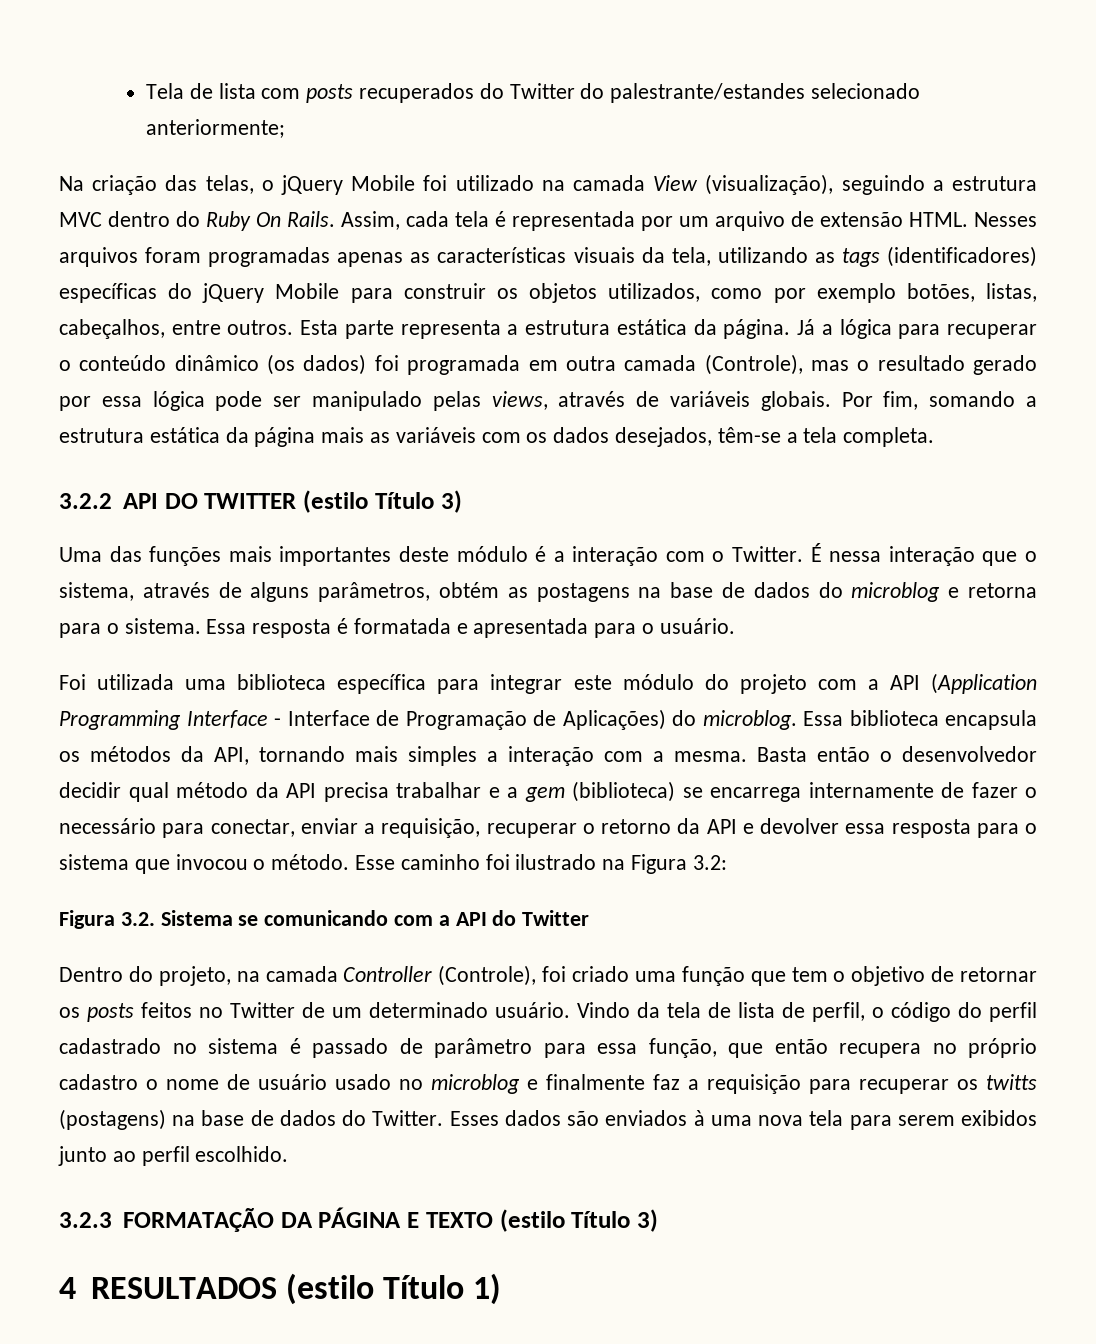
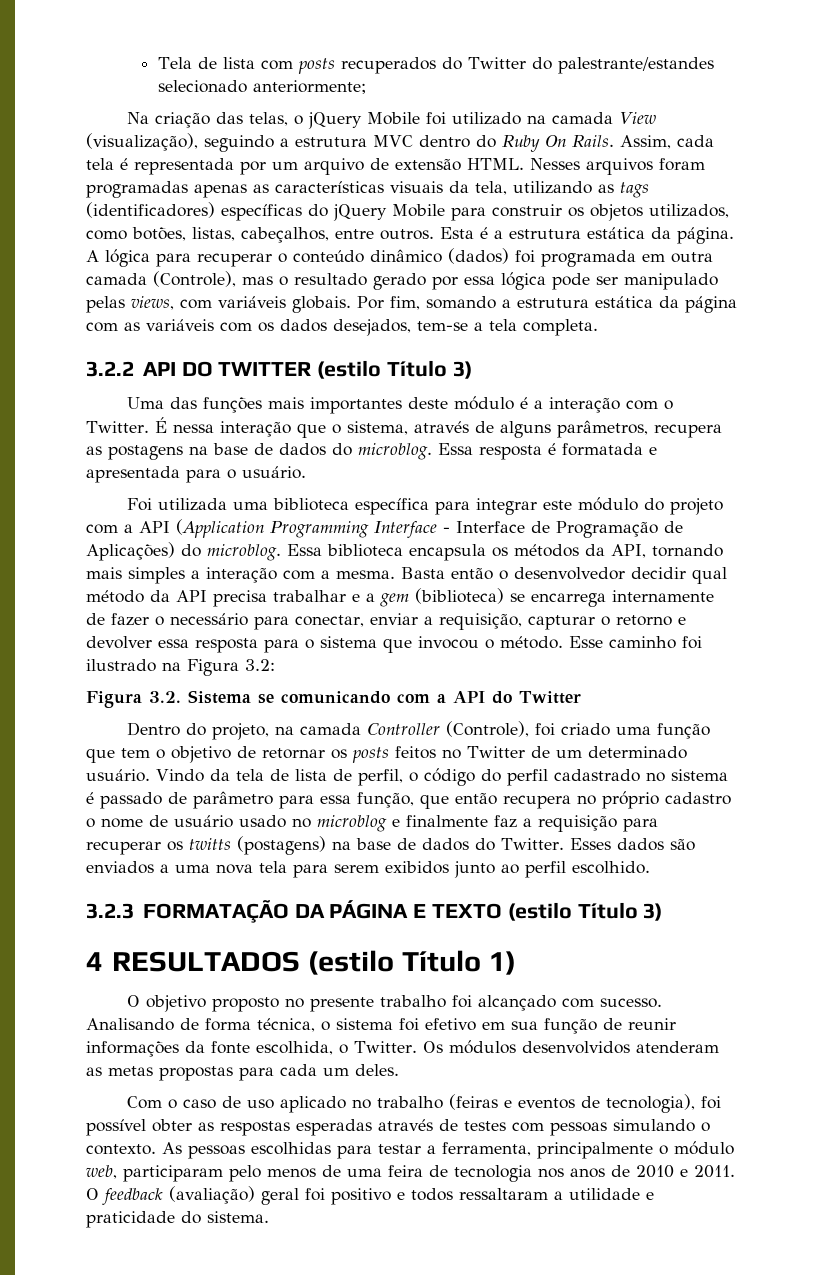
[773,283,896,303] por exemplo -> (127, 235) none
[344,320,501,339] parte representa -> [480,227,488,239] é
[797,319,833,335] Já a -> [86,250,99,262] A
[267,354,367,375] (os dados) -> [448,248,509,264] (dados)
[558,391,660,407] através de -> [180,299,212,309] com
[321,427,365,443] mais -> [86,322,118,332] com
[717,427,781,443] têm-se -> [417,321,468,331] tem-se
[439,582,500,598] obtém -> [653,424,722,438] recupera
[851,582,1037,602] [59,618,201,638] microblog e retorna para o sistema. -> [358,443,432,460] microblog.
[486,823,577,838] recuperar -> [528,615,595,630] capturar
[677,818,737,834] da API -> (672, 620) none
[693,1110,705,1126] à -> [160,864,169,873] a
(501, 1289) none -> [127,995,663,1012] [86,1018,676,1034] [86,1040,719,1057] [86,1064,399,1081] [127,1094,722,1113] [86,1119,710,1136] [86,1141,734,1159] [86,1165,735,1182] [86,1186,654,1205] [86,1211,269,1228] // O objetivo proposto no presente trabalho foi alcançado com sucesso. Analisando de forma técnica, o sistema foi efetivo em sua função de reunir informações da fonte escolhida, o Twitter. Os módulos desenvolvidos atenderam as metas propostas para cada um deles. // Com o caso de uso aplicado no trabalho (feiras e eventos de tecnologia), foi possível obter as respostas esperadas através de testes com pessoas simulando o contexto. As pessoas escolhidas para testar a ferramenta, principalmente o módulo web, participaram pelo menos de uma feira de tecnologia nos anos de 2010 e 2011. O feedback (avaliação) geral foi positivo e todos ressaltaram a utilidade e praticidade do sistema.

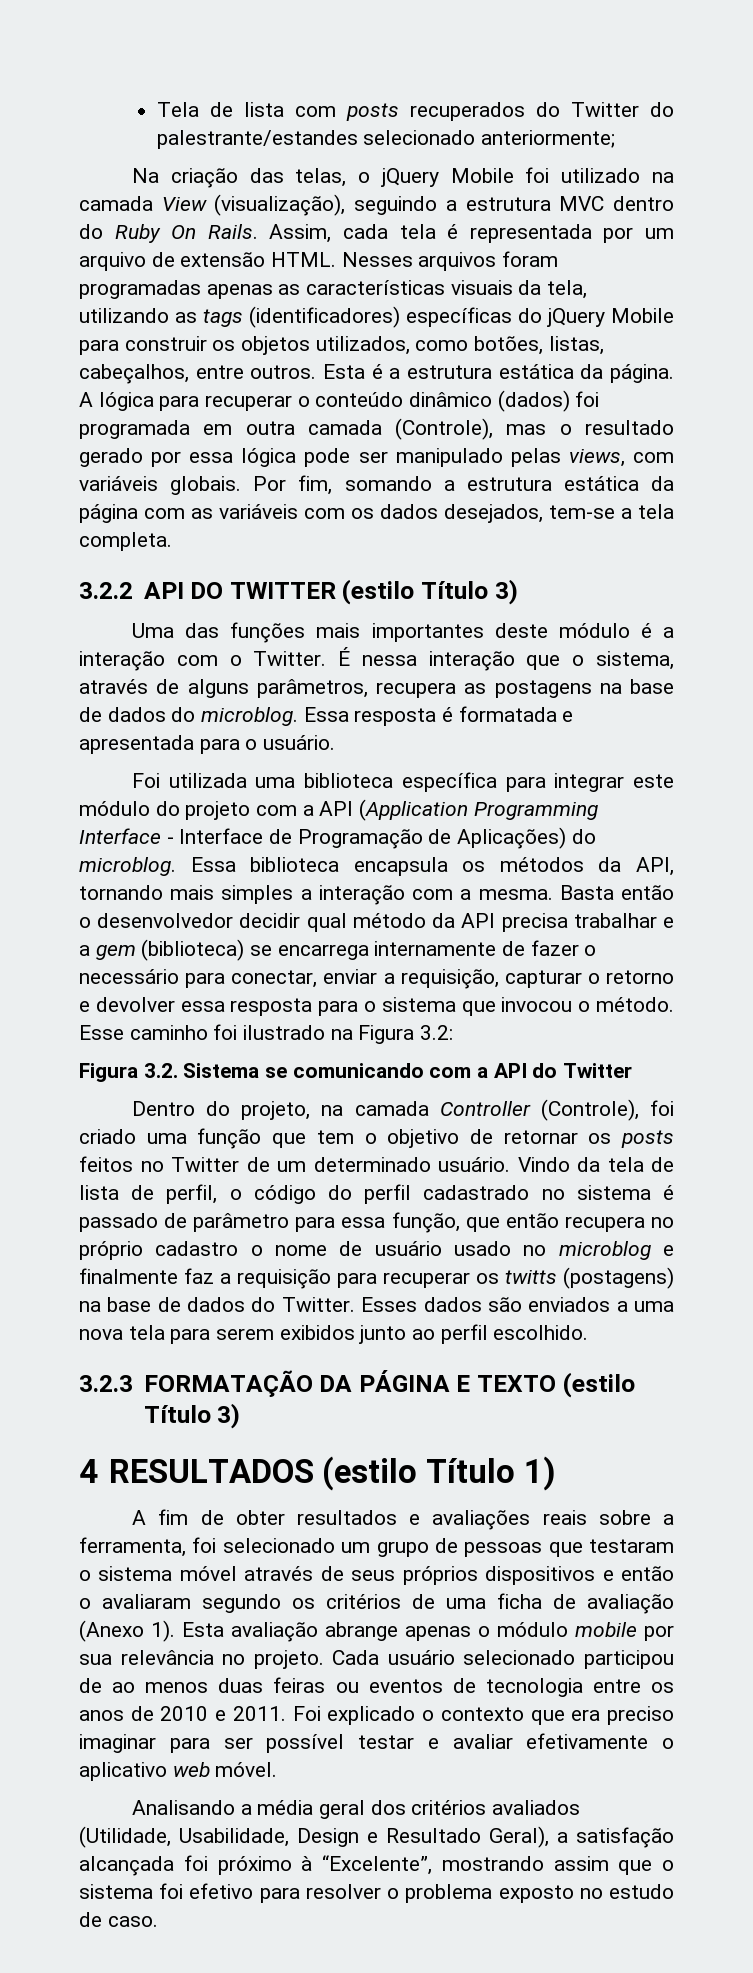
[127,995,663,1012] [86,1018,676,1034] [86,1040,719,1057] [86,1064,399,1081] [127,1094,722,1113] [86,1119,710,1136] [86,1141,734,1159] [86,1165,564,1182] O objetivo proposto no presente trabalho foi alcançado com sucesso. Analisando de forma técnica, o sistema foi efetivo em sua função de reunir informações da fonte escolhida, o Twitter. Os módulos desenvolvidos atenderam as metas propostas para cada um deles. // Com o caso de uso aplicado no trabalho (feiras e eventos de tecnologia), foi possível obter as respostas esperadas através de testes com pessoas simulando o contexto. As pessoas escolhidas para testar a ferramenta, principalmente o módulo web, participaram pelo menos de uma feira de tecnologia nos -> [132,1509,674,1530] [79,1537,674,1557] [79,1566,675,1585] [79,1593,674,1614] [79,1620,674,1642] [79,1650,674,1669] [79,1677,675,1697] A fim de obter resultados e avaliações reais sobre a ferramenta, foi selecionado um grupo de pessoas que testaram o sistema móvel através de seus próprios dispositivos e então o avaliaram segundo os critérios de uma ficha de avaliação (Anexo 1). Esta avaliação abrange apenas o módulo mobile por sua relevância no projeto. Cada usuário selecionado participou de ao menos duas feiras ou eventos de tecnologia entre os
[86,1186,654,1205] [86,1211,269,1228] O feedback (avaliação) geral foi positivo e todos ressaltaram a utilidade e praticidade do sistema. -> [292,1706,674,1725] [79,1733,674,1753] [79,1762,278,1781] [132,1800,581,1819] [79,1826,674,1848] [79,1855,674,1876] [79,1883,674,1903] [79,1912,158,1927] Foi explicado o contexto que era preciso imaginar para ser possível testar e avaliar efetivamente o aplicativo web móvel. // Analisando a média geral dos critérios avaliados (Utilidade, Usabilidade, Design e Resultado Geral), a satisfação alcançada foi próximo à “Excelente”, mostrando assim que o sistema foi efetivo para resolver o problema exposto no estudo de caso.

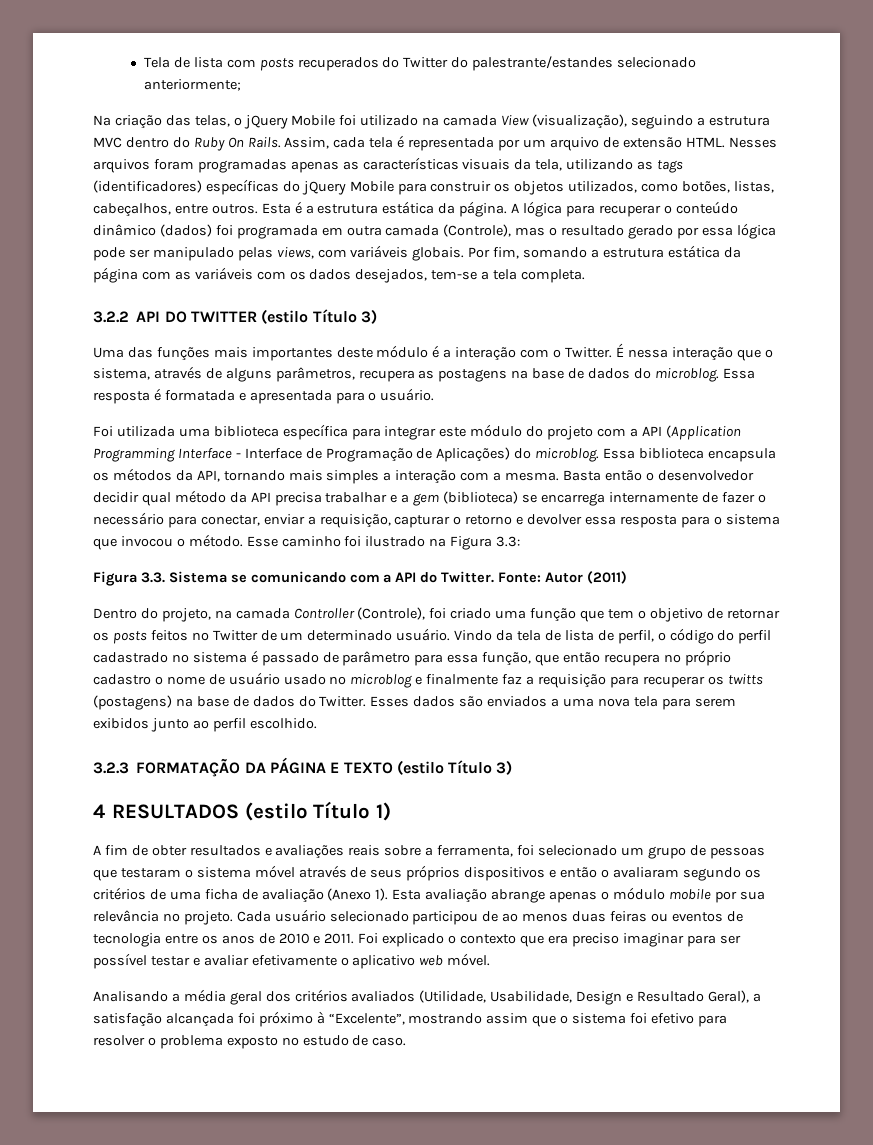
[420,1025,454,1040] [79,1063,178,1082] 3.2: // Figura 3.2. -> [496,536,521,547] [93,571,165,586] 3.3: // Figura 3.3.
[563,1063,633,1078] Twitter -> [441,571,627,584] Twitter. Fonte: Autor (2011)

